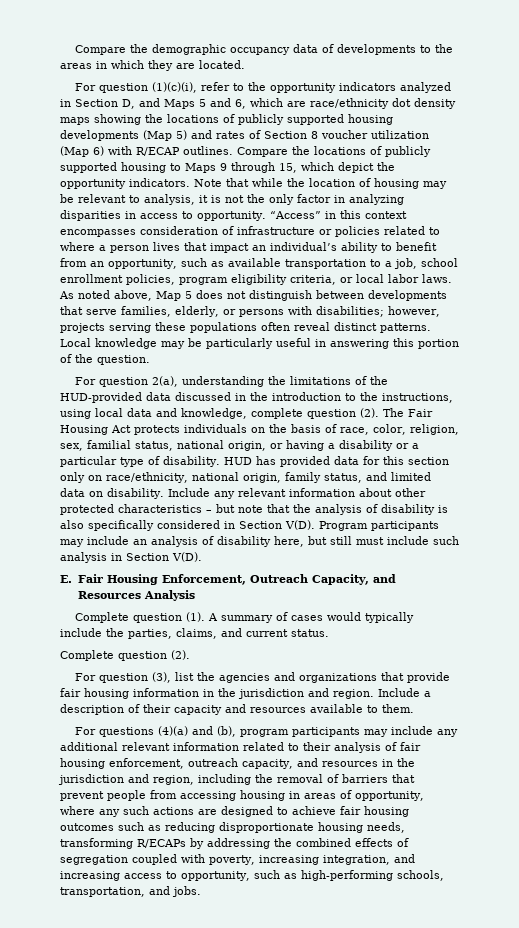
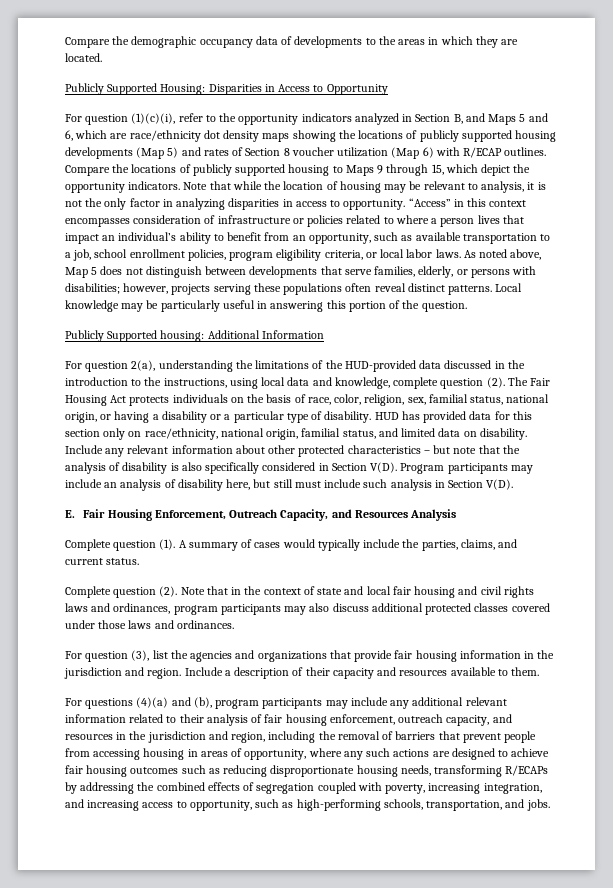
(245, 64) none -> [65,83,388,95] // Publicly Supported Housing: Disparities in Access to Opportunity
[122,99,135,109] D, -> [453,114,463,124] B,
(150, 360) none -> [65,330,324,342] // Publicly Supported housing: Additional Information
[284,472,321,483] family -> [301,428,341,437] familial
(190, 655) none -> [180,586,534,598] [65,603,550,615] [65,620,234,629] Note that in the context of state and local fair housing and civil rights laws and ordinances, program participants may also discuss additional protected classes covered under those laws and ordinances.

